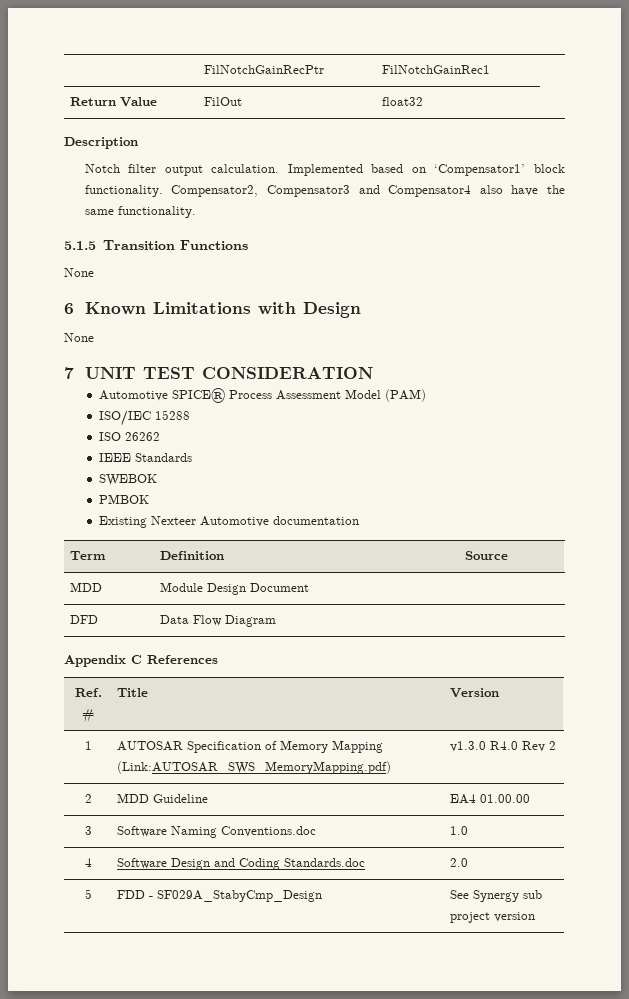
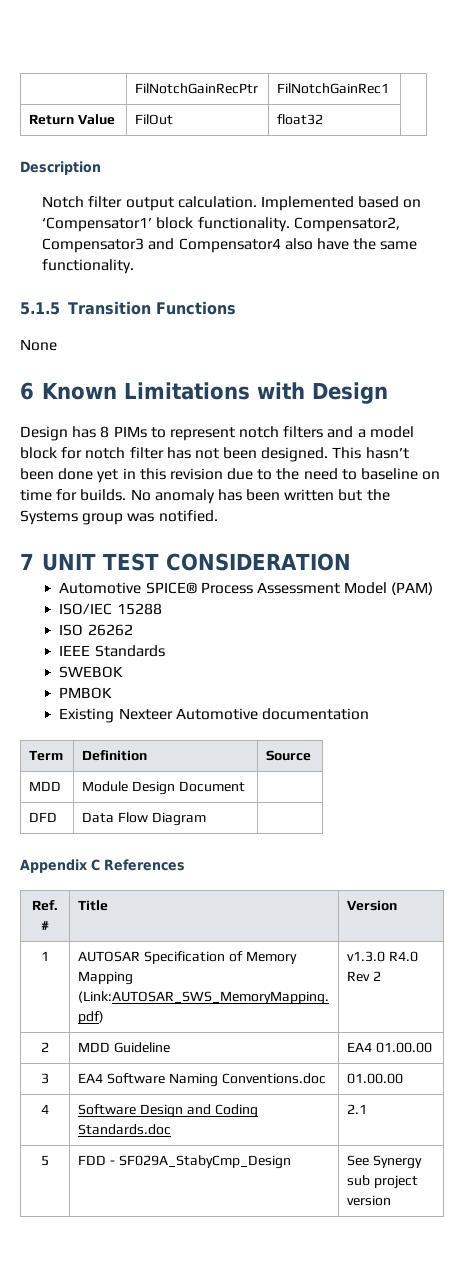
[64,333,94,342] // None -> [20,426,414,441] [20,447,409,462] [20,468,441,483] [20,489,390,504] [20,510,218,525] // Design has 8 PIMs to represent notch filters and a model block for notch filter has not been designed. This hasn’t been done yet in this revision due to the need to baseline on time for builds. No anomaly has been written but the Systems group was notified.
(92, 830) none -> [78,1073,104,1083] EA4
[450,826,469,835] 1.0 -> [347,1073,404,1084] 01.00.00
[450,858,469,867] 2.0 -> [347,1104,368,1114] 2.1

